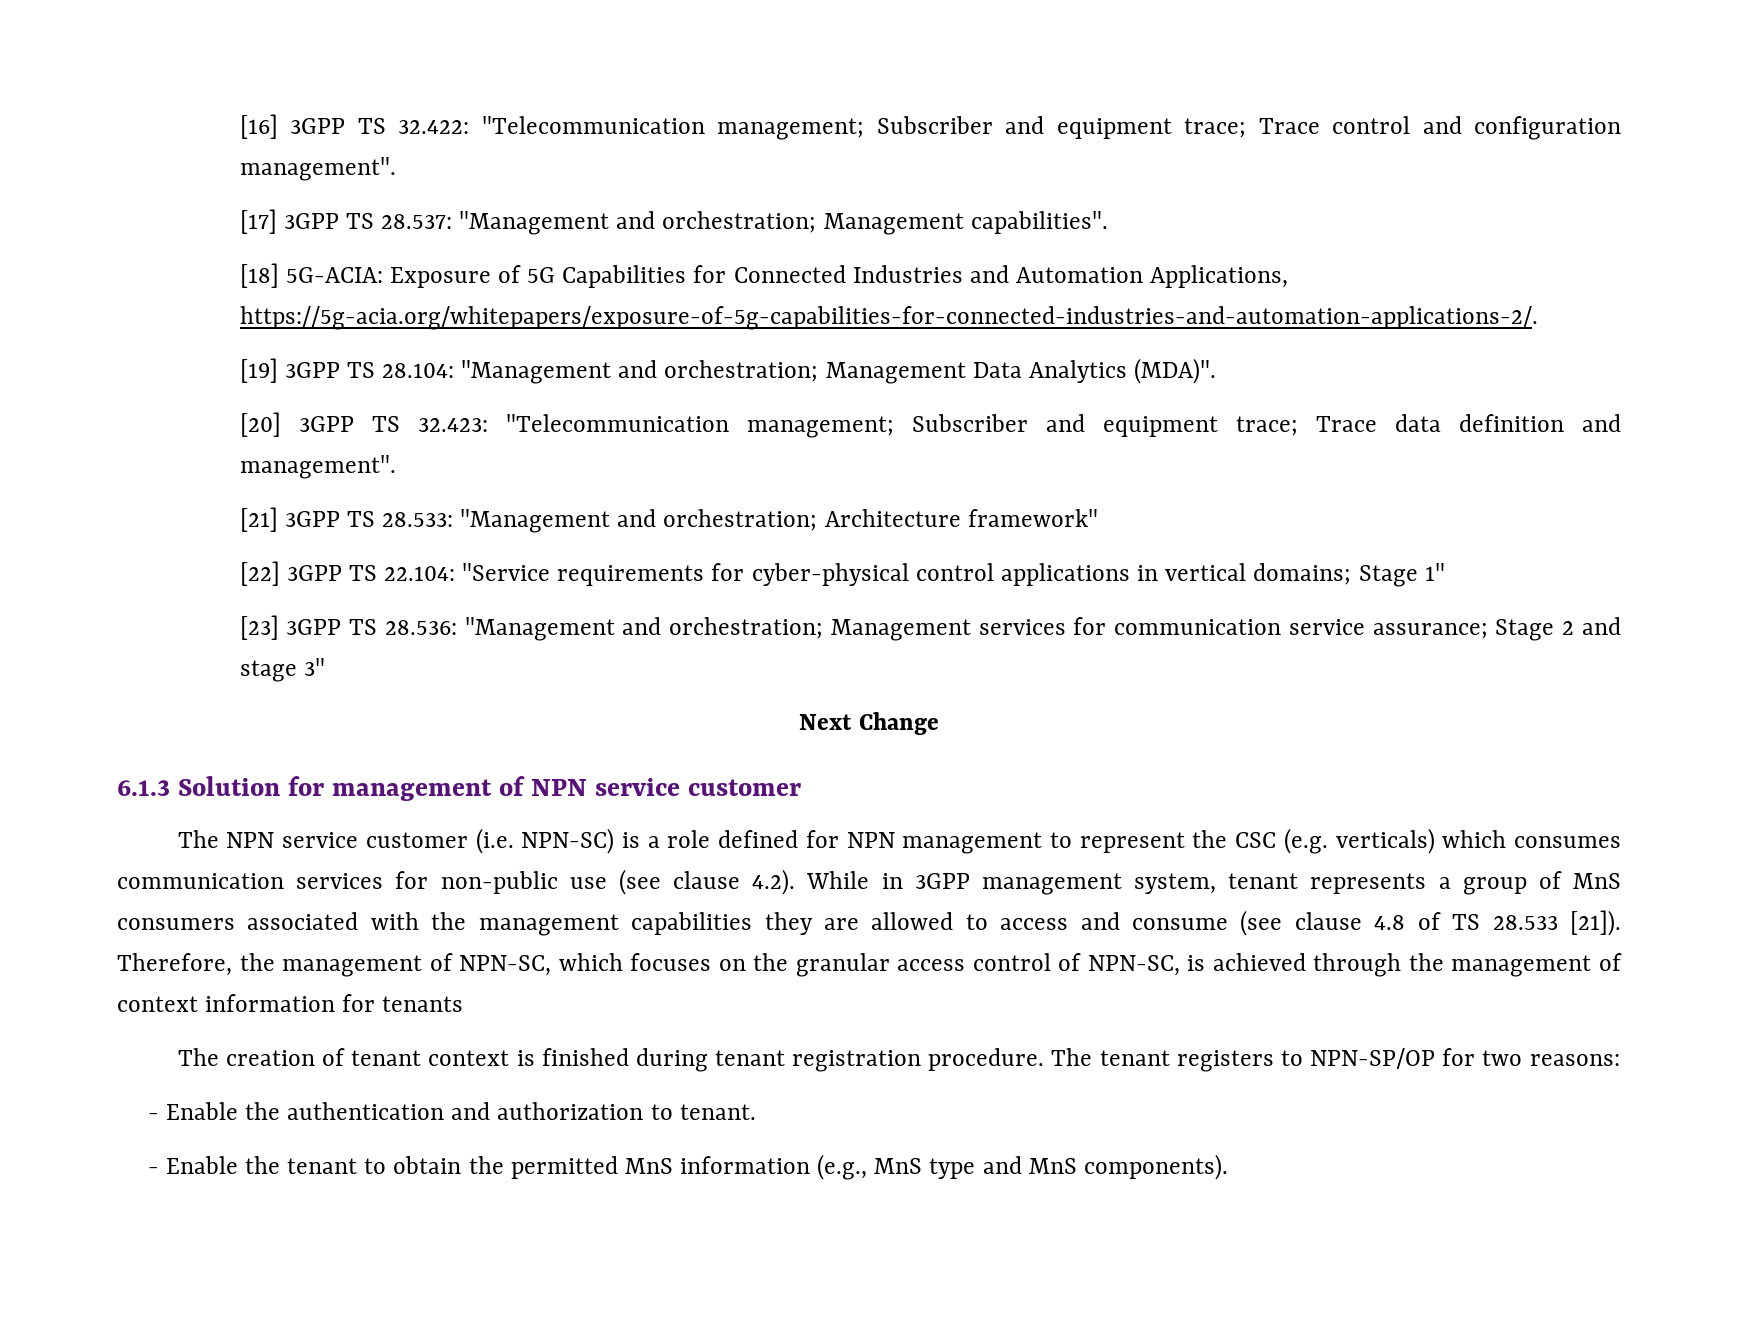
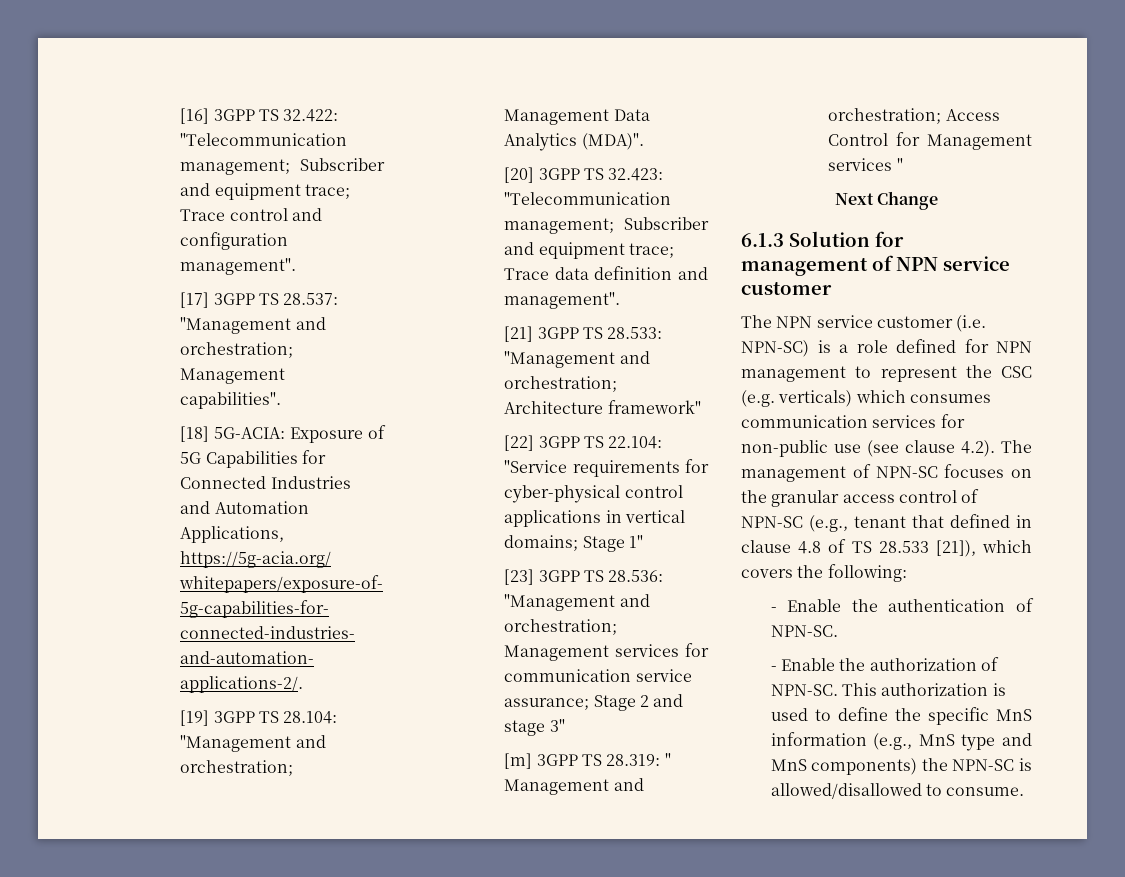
(325, 667) none -> [504,753,671,769] [504,778,644,795] [828,108,1000,124] [828,132,1032,150] [828,158,903,171] // [m] 3GPP TS 28.319: " Management and orchestration; Access Control for Management services "
[806,871,1622,895] [117,910,1622,936] [117,953,623,977] While in 3GPP management system, tenant represents a group of MnS consumers associated with the management capabilities they are allowed to access and consume (see clause 4.8 of TS 28.533 [21]). Therefore, the management of NPN-SC, which -> [1001,440,1032,453] [741,464,938,482] The management of NPN-SC
[1087,953,1623,977] [117,994,464,1012] [177,1048,1620,1072] NPN-SC, is achieved through the management of context information for tenants // The creation of tenant context is finished during tenant registration procedure. The tenant registers to NPN-SP/OP for two reasons: -> [741,514,1032,532] [741,539,1032,557] [741,564,907,582] NPN-SC (e.g., tenant that defined in clause 4.8 of TS 28.533 [21]), which covers the following:
[451,1102,756,1120] [147,1156,618,1179] and authorization to tenant. // - Enable the tenant to obtain the permitted -> [1016,598,1034,612] [770,625,838,637] [770,657,1000,671] [770,683,1006,696] [770,707,989,725] of NPN-SC. // - Enable the authorization of NPN-SC. This authorization is used to define the specific
[1083,1154,1228,1180] components). -> [811,758,1032,775] [770,783,1025,799] components) the NPN-SC is allowed/disallowed to consume.

